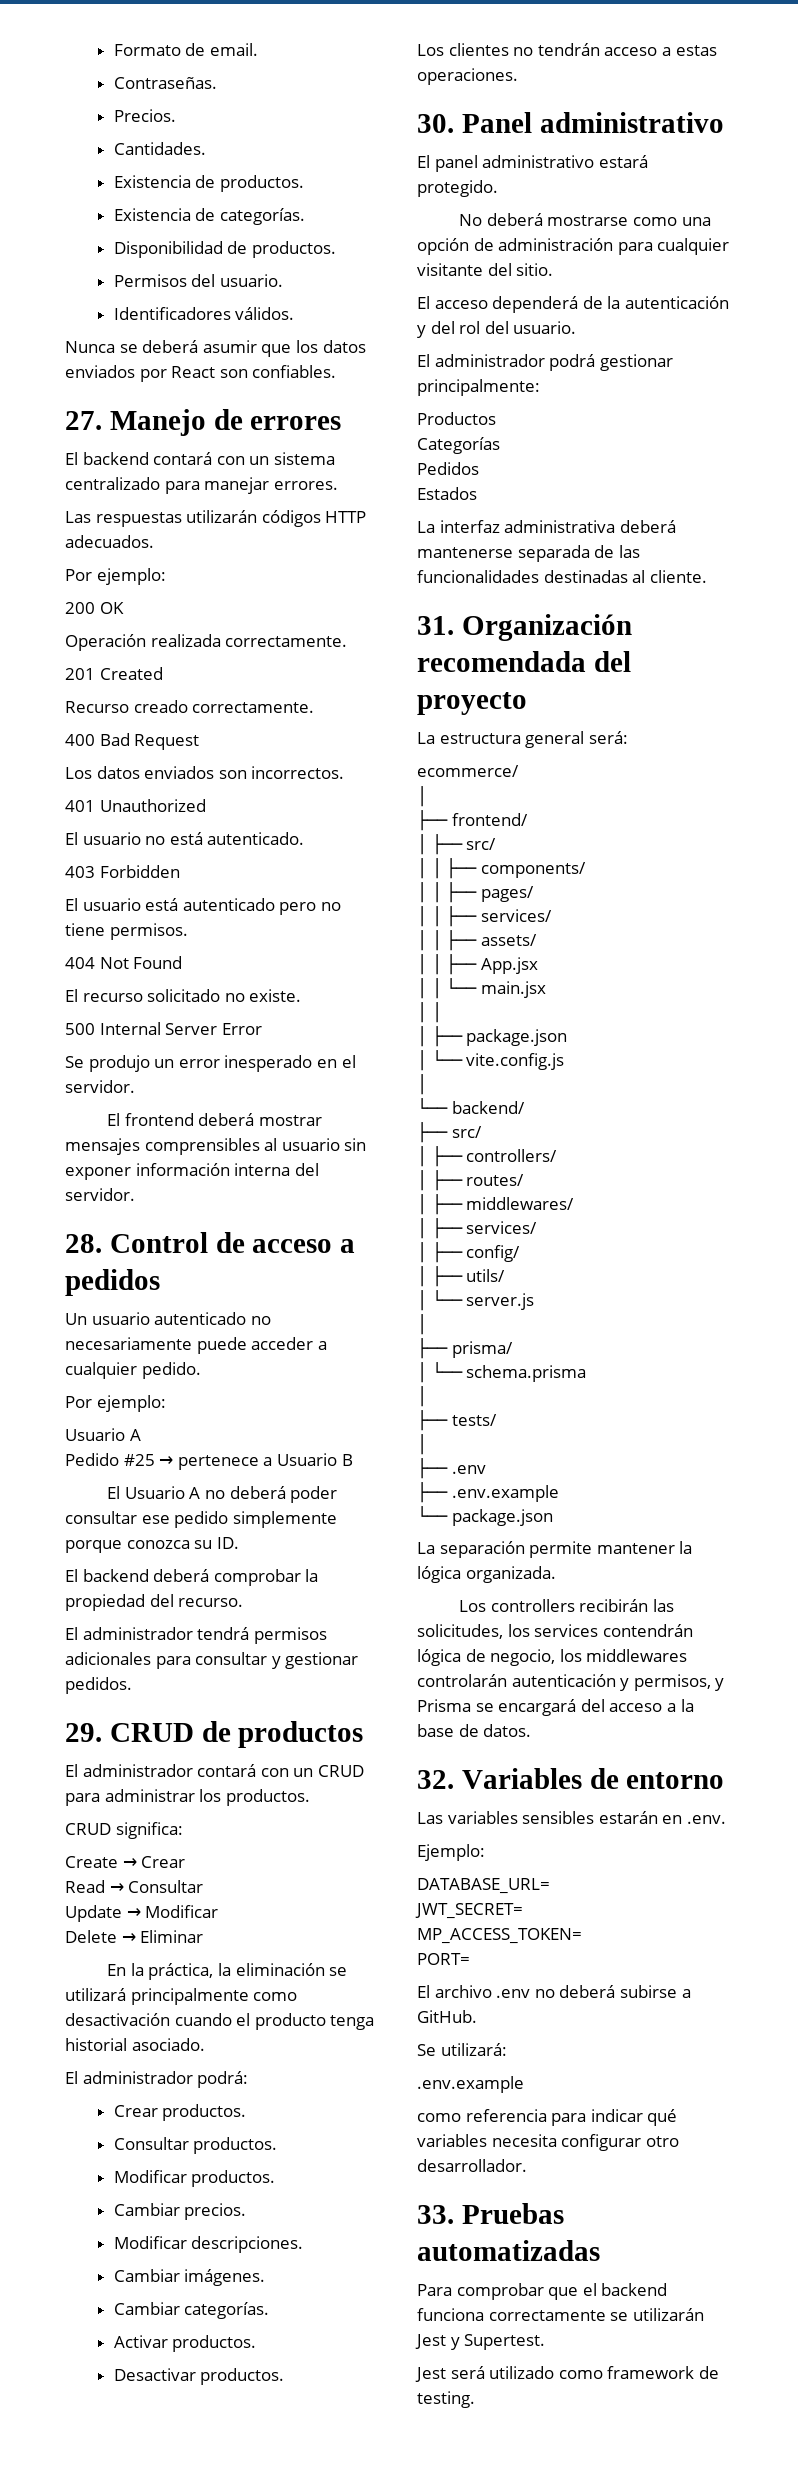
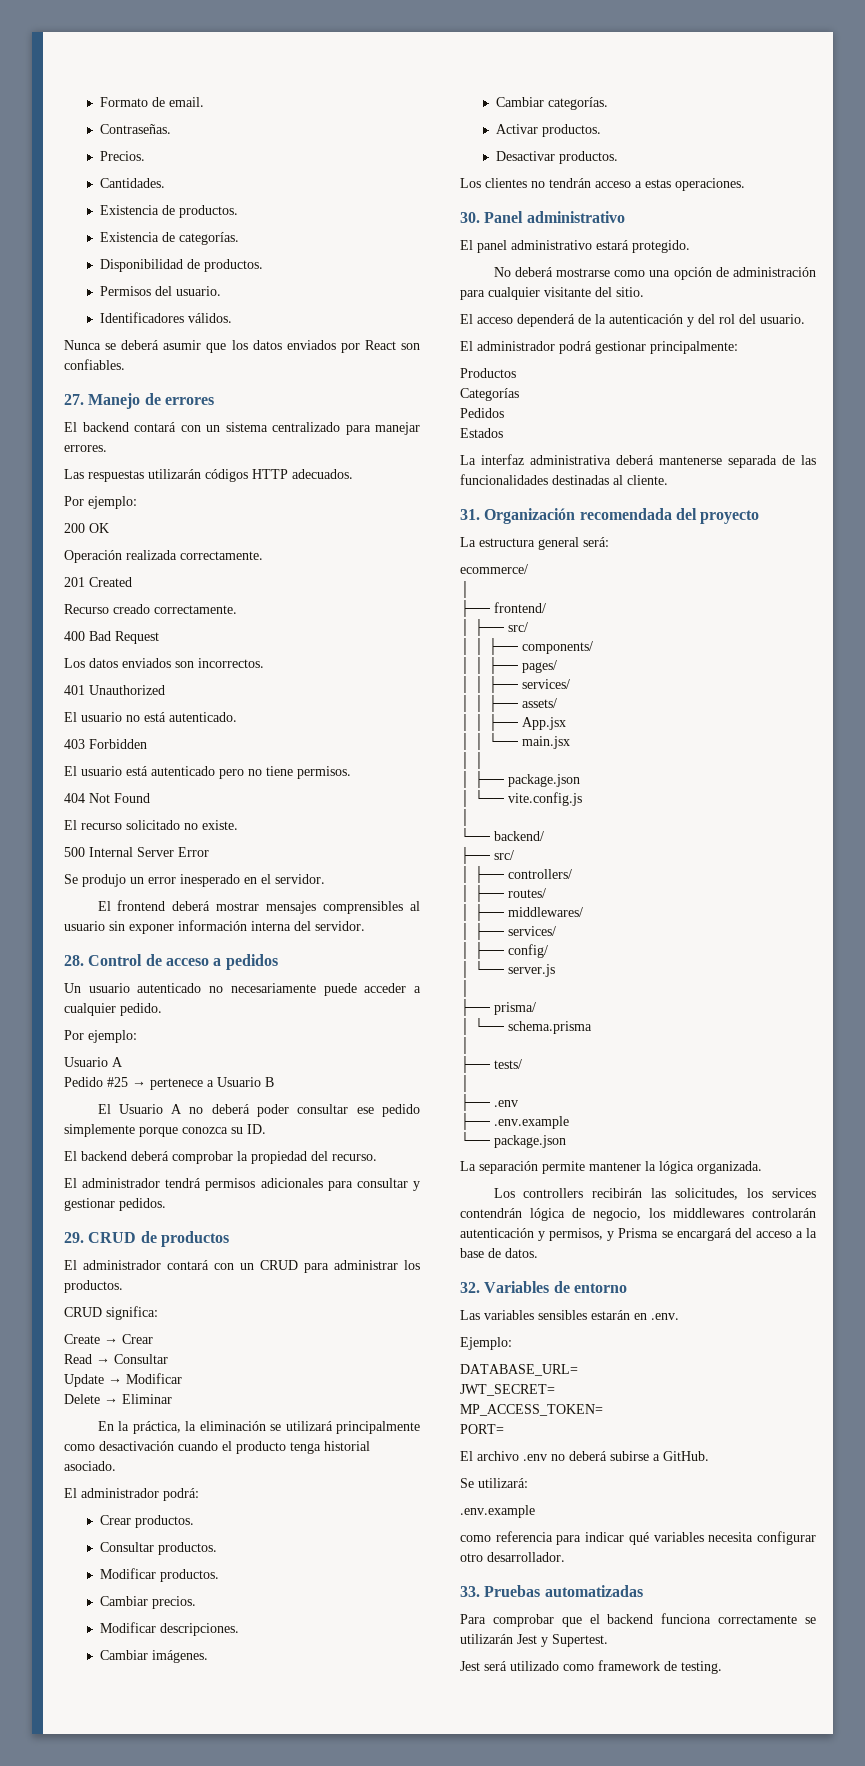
[417,1266,506,1287] // │ ├── utils/ -> (548, 951) none

